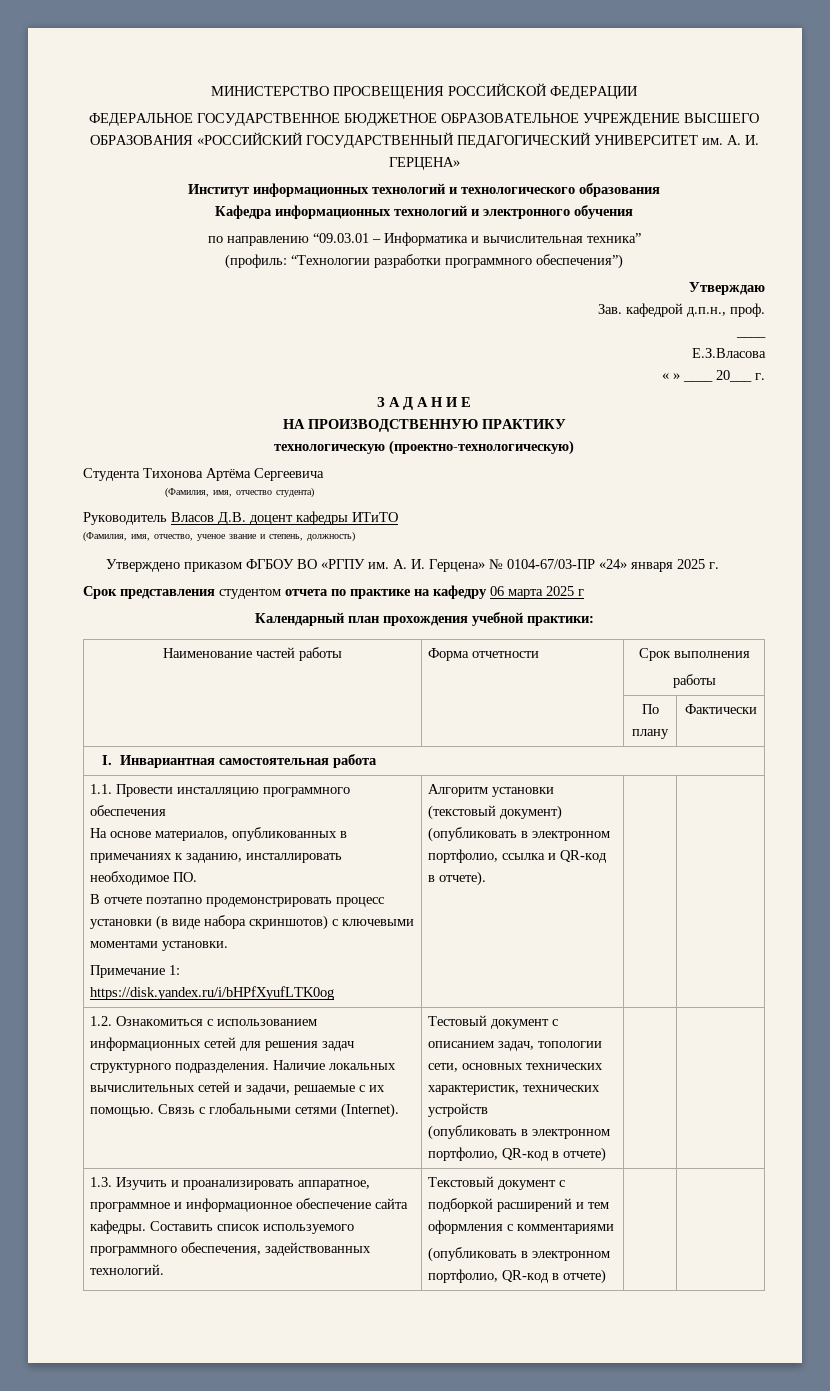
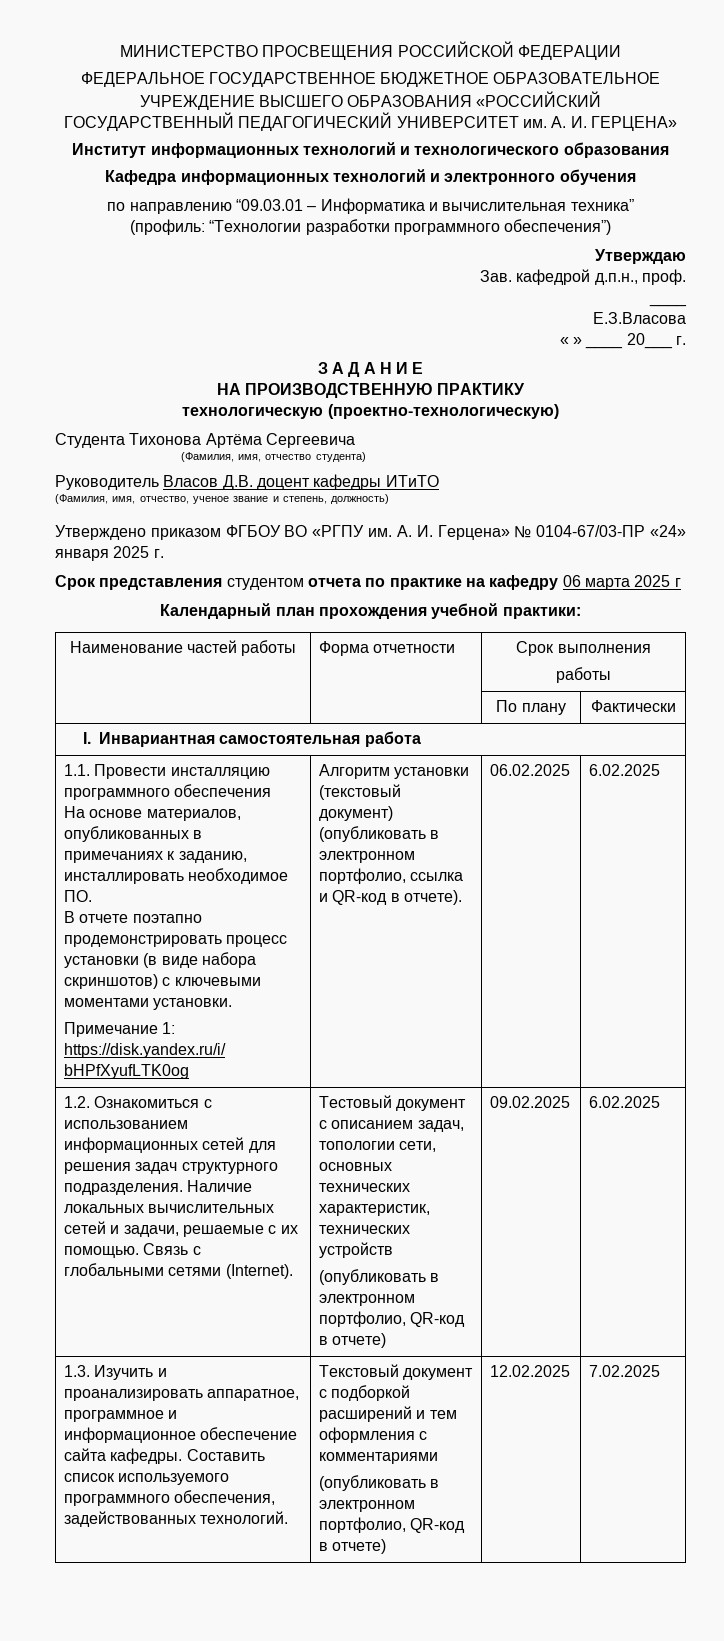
(487, 878) | -> [490,764,571,776] [589,764,661,776] 06.02.2025 | 6.02.2025
(607, 1154) | -> [490,1096,571,1108] [589,1096,661,1108] 09.02.2025 | 6.02.2025
(607, 1276) | -> [490,1365,571,1377] [589,1365,661,1377] 12.02.2025 | 7.02.2025

